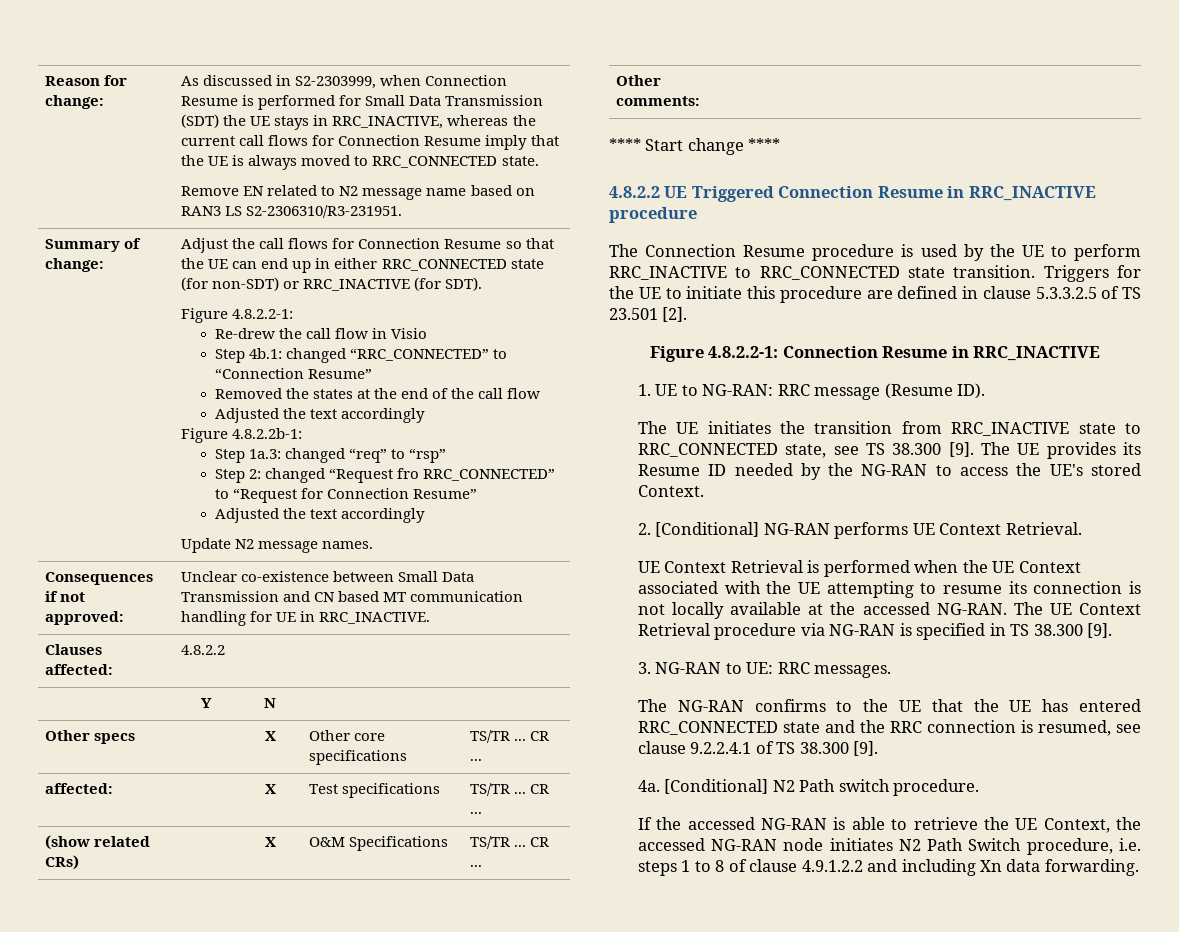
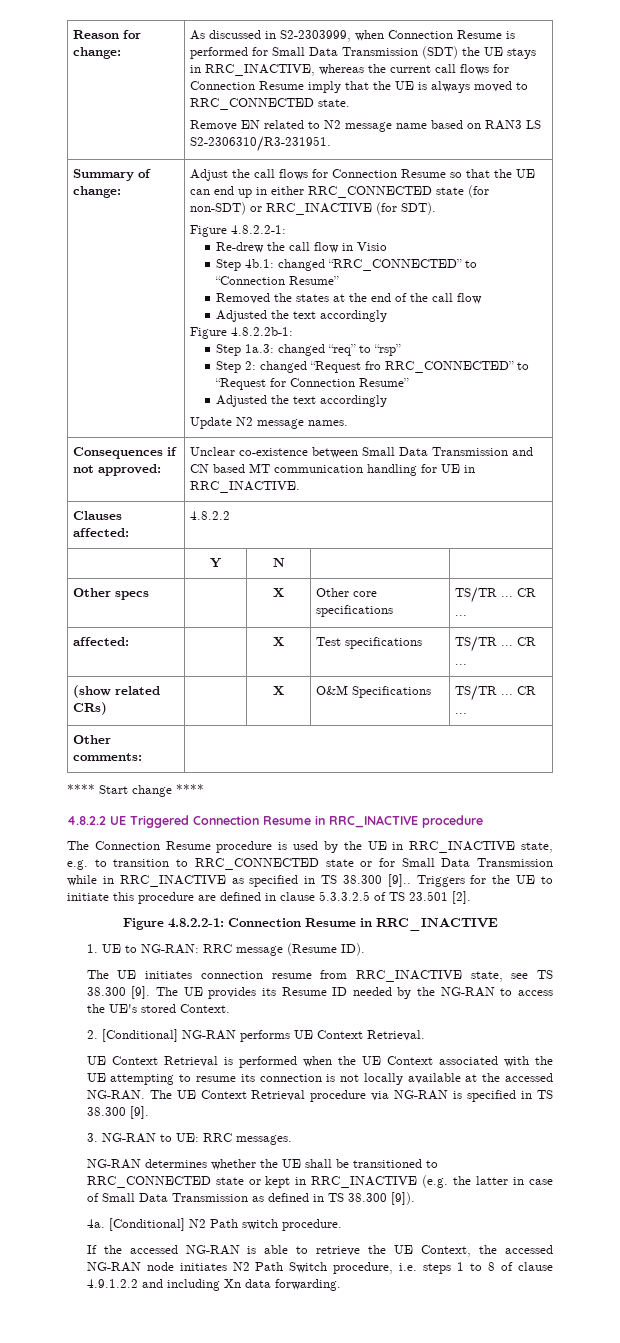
[1050,244,1142,261] [609,265,1036,280] to perform RRC_INACTIVE to RRC_CONNECTED state transition. -> [392,841,553,853] [67,858,553,870] [67,874,411,887] in RRC_INACTIVE state, e.g. to transition to RRC_CONNECTED state or for Small Data Transmission while in RRC_INACTIVE as specified in TS 38.300 [9]..
[780,421,1141,436] [637,443,778,457] the transition from RRC_INACTIVE state to RRC_CONNECTED -> [200,970,462,982] connection resume from RRC_INACTIVE
[637,699,1141,712] [637,720,1141,736] [637,741,879,756] The NG-RAN confirms to the UE that the UE has entered RRC_CONNECTED state and the RRC connection is resumed, see clause 9.2.2.4.1 of TS 38.300 [9]. -> [86,1159,438,1170] [86,1175,553,1188] [86,1192,415,1205] NG-RAN determines whether the UE shall be transitioned to RRC_CONNECTED state or kept in RRC_INACTIVE (e.g. the latter in case of Small Data Transmission as defined in TS 38.300 [9]).

